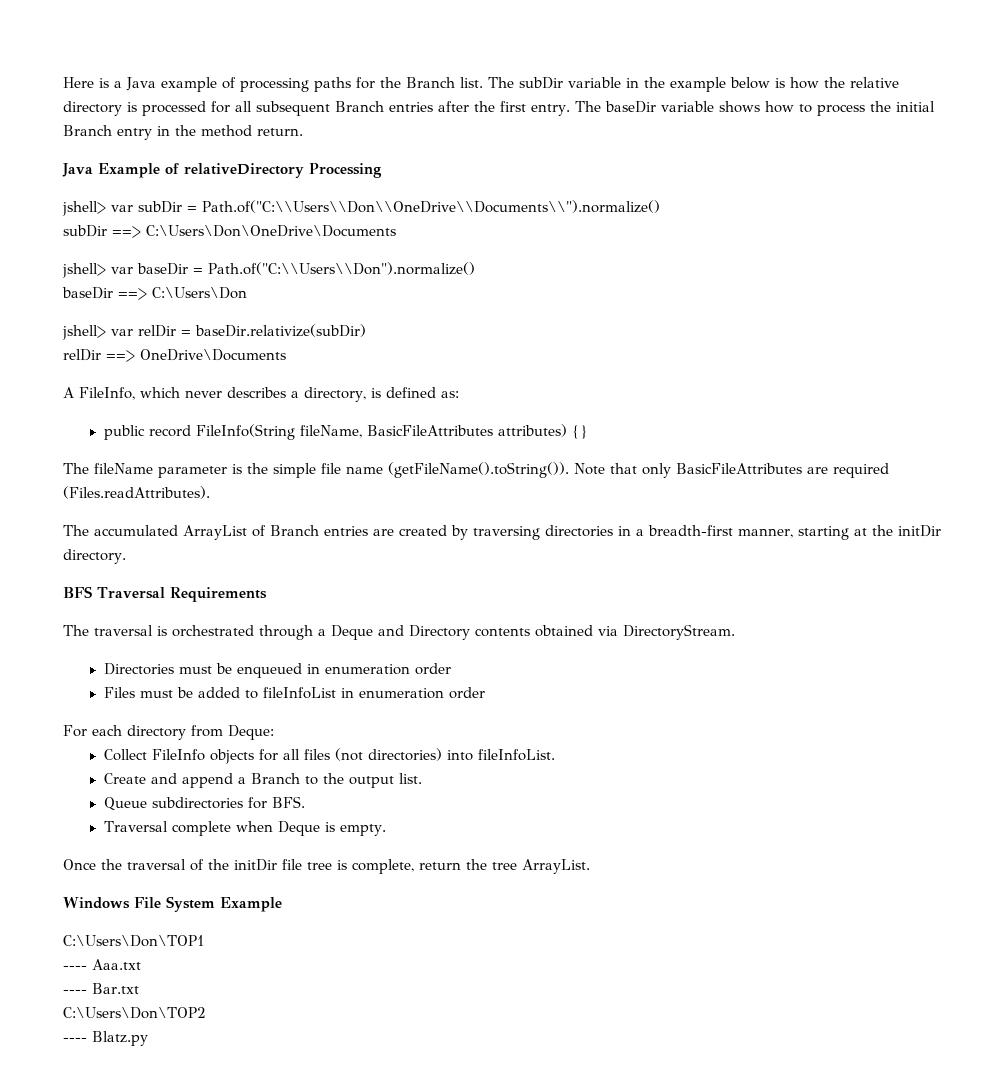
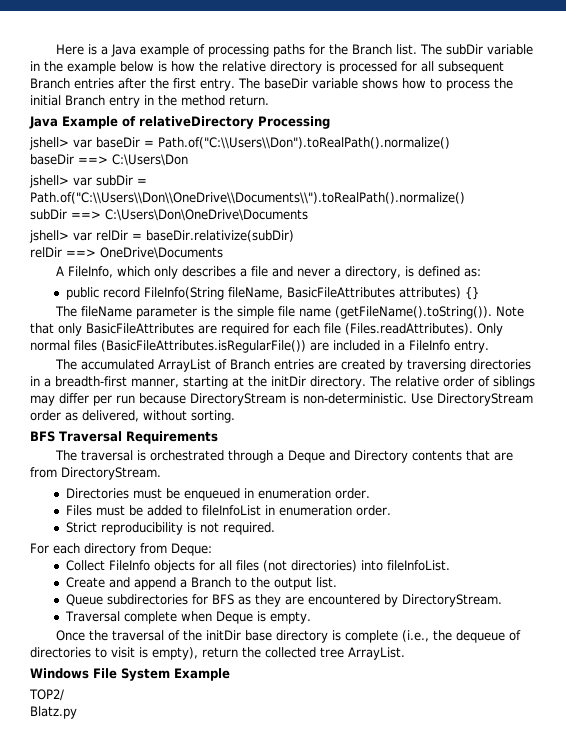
(382, 170) none -> [29,137,450,150] [30,154,188,166] // jshell> var baseDir = Path.of("C:\\Users\\Don").toRealPath().normalize() // baseDir ==> C:\Users\Don
[202,200,660,213] Path.of("C:\\Users\\Don\\OneDrive\\Documents\\").normalize() -> [30,192,465,204] Path.of("C:\\Users\\Don\\OneDrive\\Documents\\").toRealPath().normalize()
[62,262,475,278] [62,287,247,300] // jshell> var baseDir = Path.of("C:\\Users\\Don").normalize() // baseDir ==> C:\Users\Don -> (308, 215) none
[185,387,286,398] never describes -> [153,266,330,279] only describes a file and never
[63,486,210,499] (Files.readAttributes). -> [273,323,503,336] [30,340,489,353] for each file (Files.readAttributes). Only normal files (BasicFileAttributes.isRegularFile()) are included in a FileInfo entry.
(126, 556) none -> [368,376,535,389] [30,393,533,406] [30,410,235,423] The relative order of siblings may differ per run because DirectoryStream is non-deterministic. Use DirectoryStream order as delivered, without sorting.
[535,625,618,637] obtained via -> [465,450,513,461] [30,467,57,478] that are from
[414,663,451,675] order -> [334,488,370,499] order.
[448,687,485,699] order -> [355,505,391,516] [65,522,275,535] order. // Strict reproducibility is not required.
[271,796,305,808] BFS. -> [211,594,502,607] BFS as they are encountered by DirectoryStream.
[282,859,414,874] file tree is complete, -> [244,630,521,643] [30,647,198,660] base directory is complete (i.e., the dequeue of directories to visit is empty),
(487, 864) none -> [265,647,316,658] collected
[63,935,204,947] [63,959,141,970] [63,983,139,994] [63,1007,206,1019] [63,1037,87,1042] C:\Users\Don\TOP1 // ---- Aaa.txt // ---- Bar.txt // C:\Users\Don\TOP2 // ---- -> [29,689,64,701] TOP2/ //

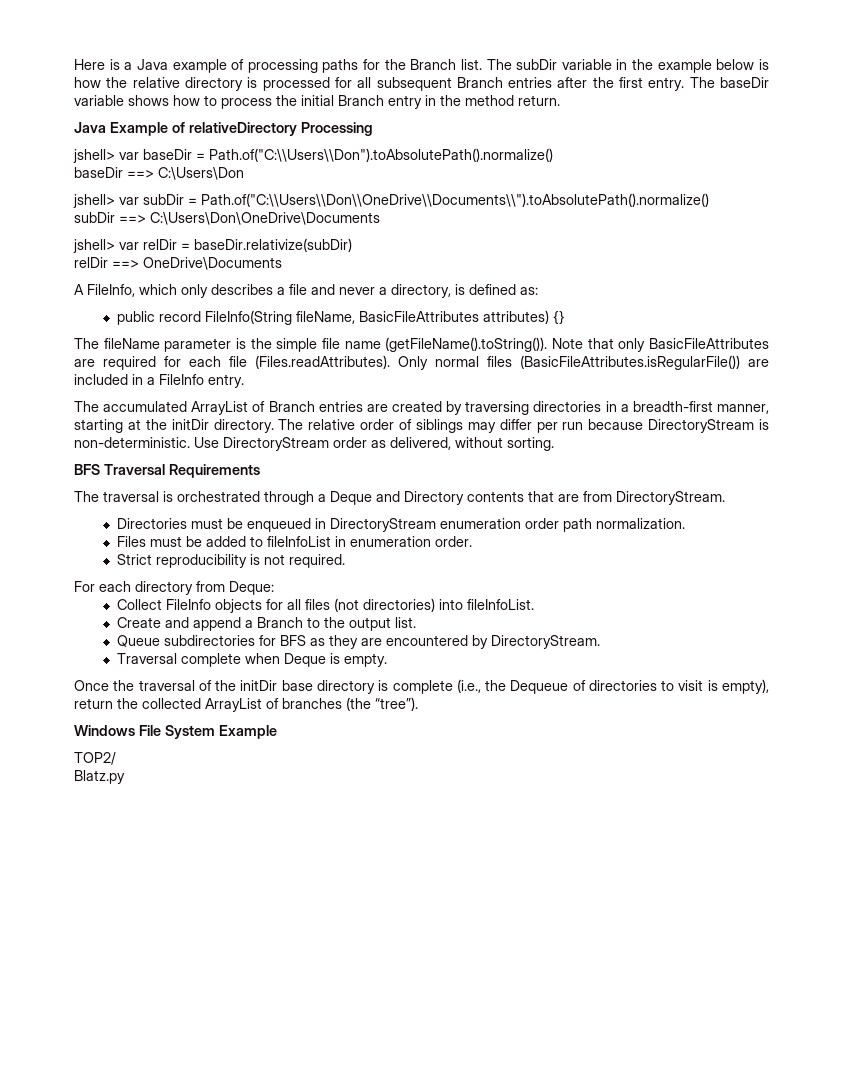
[158,137,450,149] Path.of("C:\\Users\\Don").toRealPath().normalize() -> [209,148,553,162] Path.of("C:\\Users\\Don").toAbsolutePath().normalize()
[30,192,465,204] Path.of("C:\\Users\\Don\\OneDrive\\Documents\\").toRealPath().normalize() -> [201,193,709,207] Path.of("C:\\Users\\Don\\OneDrive\\Documents\\").toAbsolutePath().normalize()
[257,488,370,499] enumeration order. -> [330,518,686,532] DirectoryStream enumeration order path normalization.
[455,630,505,643] dequeue -> [510,680,569,694] Dequeue
[320,647,405,660] tree ArrayList. -> [205,697,418,712] ArrayList of branches (the “tree”).

